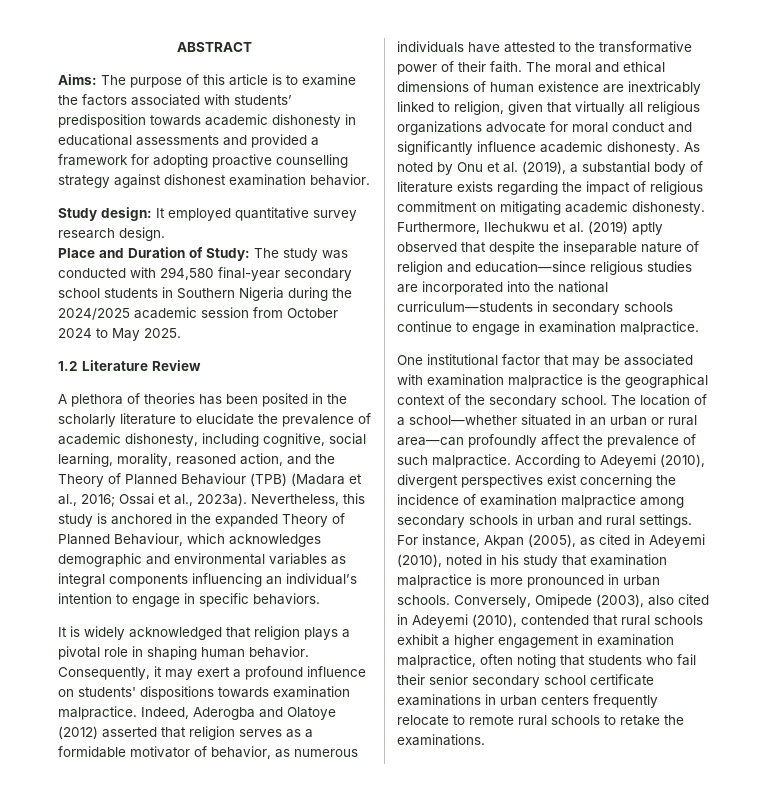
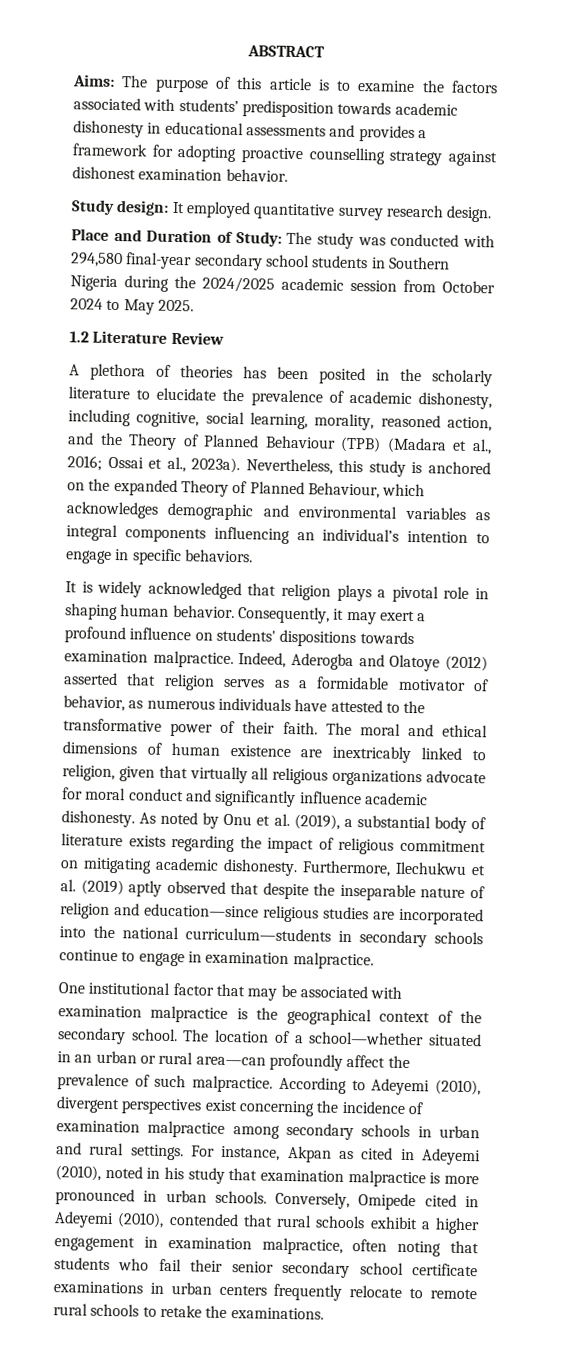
[251,134,307,148] provided -> [358,125,415,142] provides
[176,513,187,524] in -> [67,482,85,491] on
[528,534,576,547] (2005), -> (332, 1154) none
[596,594,674,607] (2003), also -> (417, 1202) none

